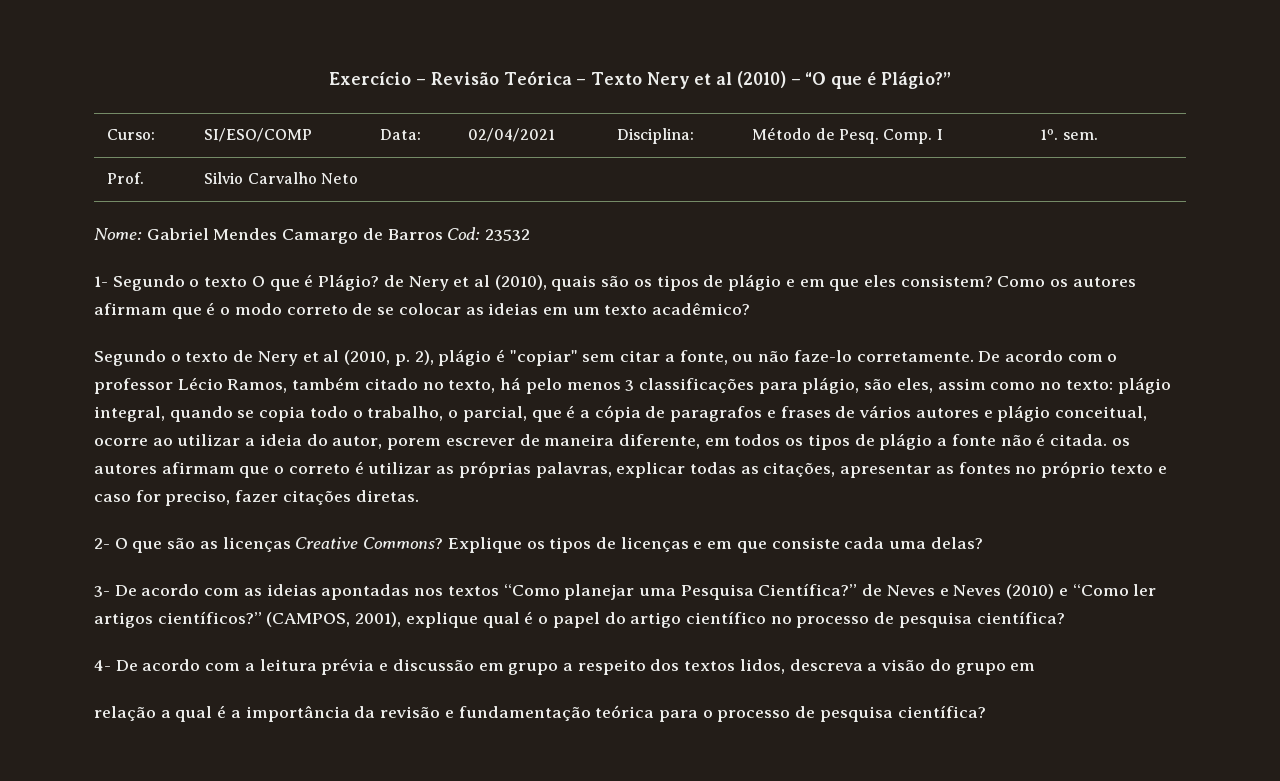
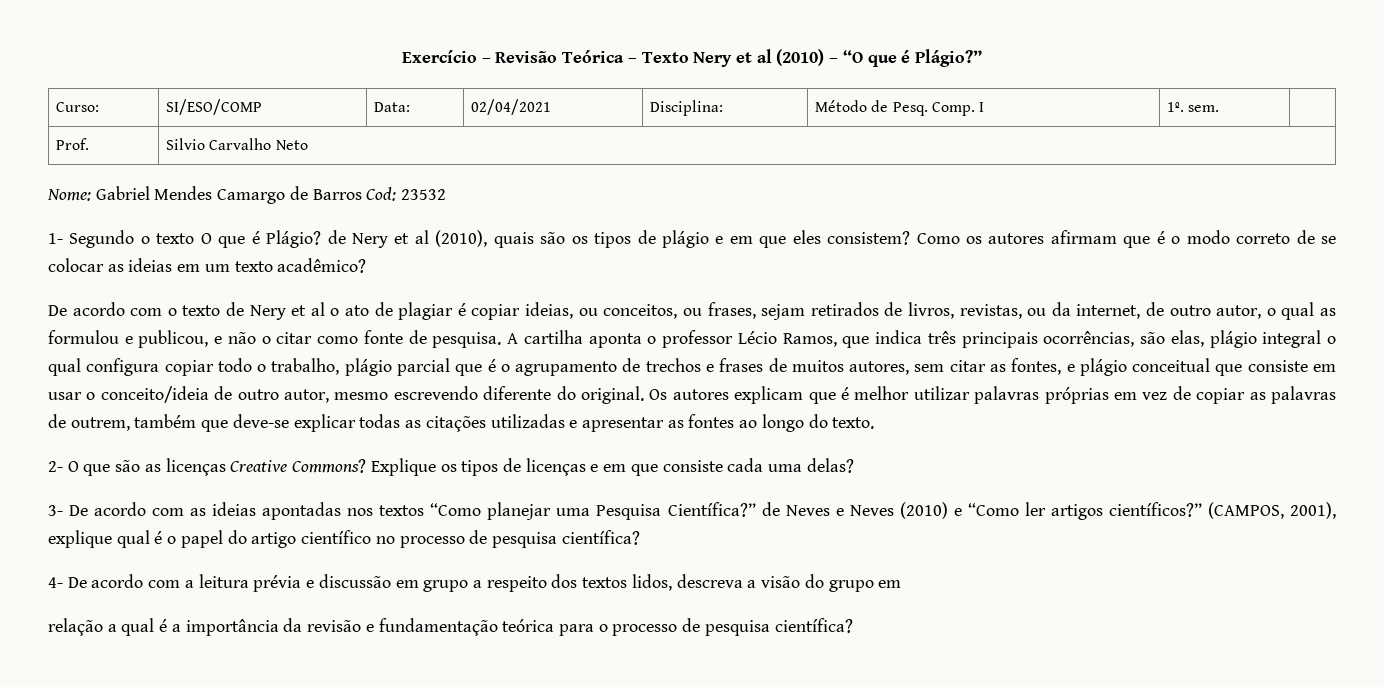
[94,350,166,366] Segundo -> [48,302,163,316] De acordo com
[344,349,1118,366] [94,377,1171,394] [94,405,1147,422] [94,433,1130,450] [94,461,1167,478] [94,490,419,506] (2010, p. 2), plágio é "copiar" sem citar a fonte, ou não faze-lo corretamente. De acordo com o professor Lécio Ramos, também citado no texto, há pelo menos 3 classificações para plágio, são eles, assim como no texto: plágio integral, quando se copia todo o trabalho, o parcial, que é a cópia de paragrafos e frases de vários autores e plágio conceitual, ocorre ao utilizar a ideia do autor, porem escrever de maneira diferente, em todos os tipos de plágio a fonte não é citada. os autores afirmam que o correto é utilizar as próprias palavras, explicar todas as citações, apresentar as fontes no próprio texto e caso for preciso, fazer citações diretas. -> [330,302,1336,320] [48,330,1336,348] [48,358,1337,376] [48,386,1337,404] [48,414,875,432] o ato de plagiar é copiar ideias, ou conceitos, ou frases, sejam retirados de livros, revistas, ou da internet, de outro autor, o qual as formulou e publicou, e não o citar como fonte de pesquisa. A cartilha aponta o professor Lécio Ramos, que indica três principais ocorrências, são elas, plágio integral o qual configura copiar todo o trabalho, plágio parcial que é o agrupamento de trechos e frases de muitos autores, sem citar as fontes, e plágio conceitual que consiste em usar o conceito/ideia de outro autor, mesmo escrevendo diferente do original. Os autores explicam que é melhor utilizar palavras próprias em vez de copiar as palavras de outrem, também que deve-se explicar todas as citações utilizadas e apresentar as fontes ao longo do texto.

